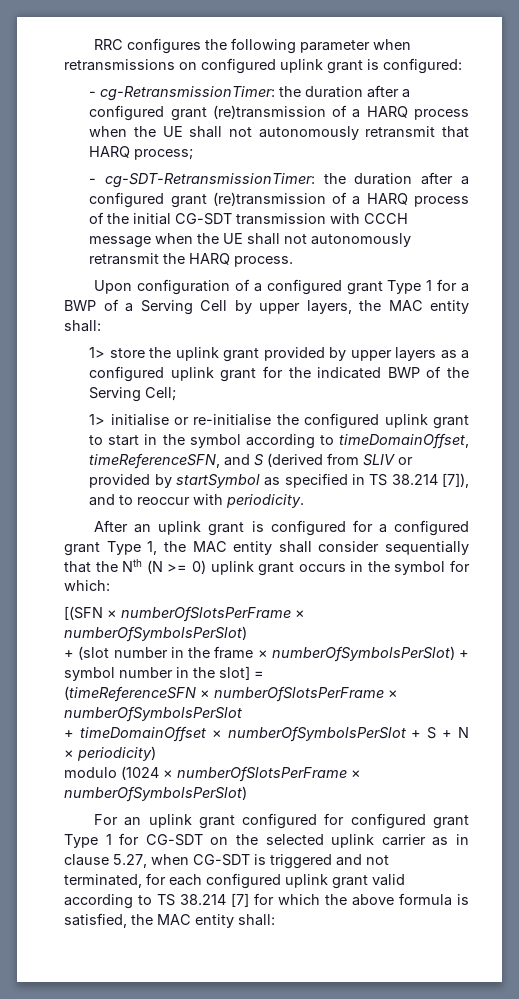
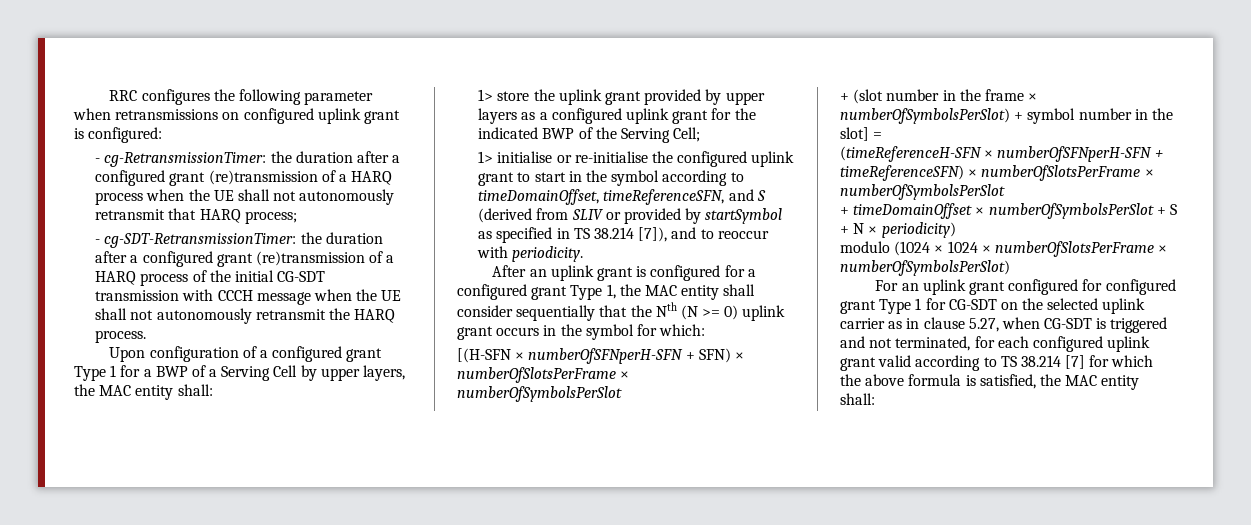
[64,606,305,622] [64,626,247,642] [(SFN × numberOfSlotsPerFrame × numberOfSymbolsPerSlot) -> [457,348,744,364] [457,367,630,383] [457,386,622,402] [(H-SFN × numberOfSFNperH-SFN + SFN) × numberOfSlotsPerFrame × numberOfSymbolsPerSlot
[64,686,196,702] (timeReferenceSFN -> [840,146,1163,162] [840,165,964,181] (timeReferenceH-SFN × numberOfSFNperH-SFN + timeReferenceSFN)
(173, 774) none -> [947,241,991,253] 1024 ×

